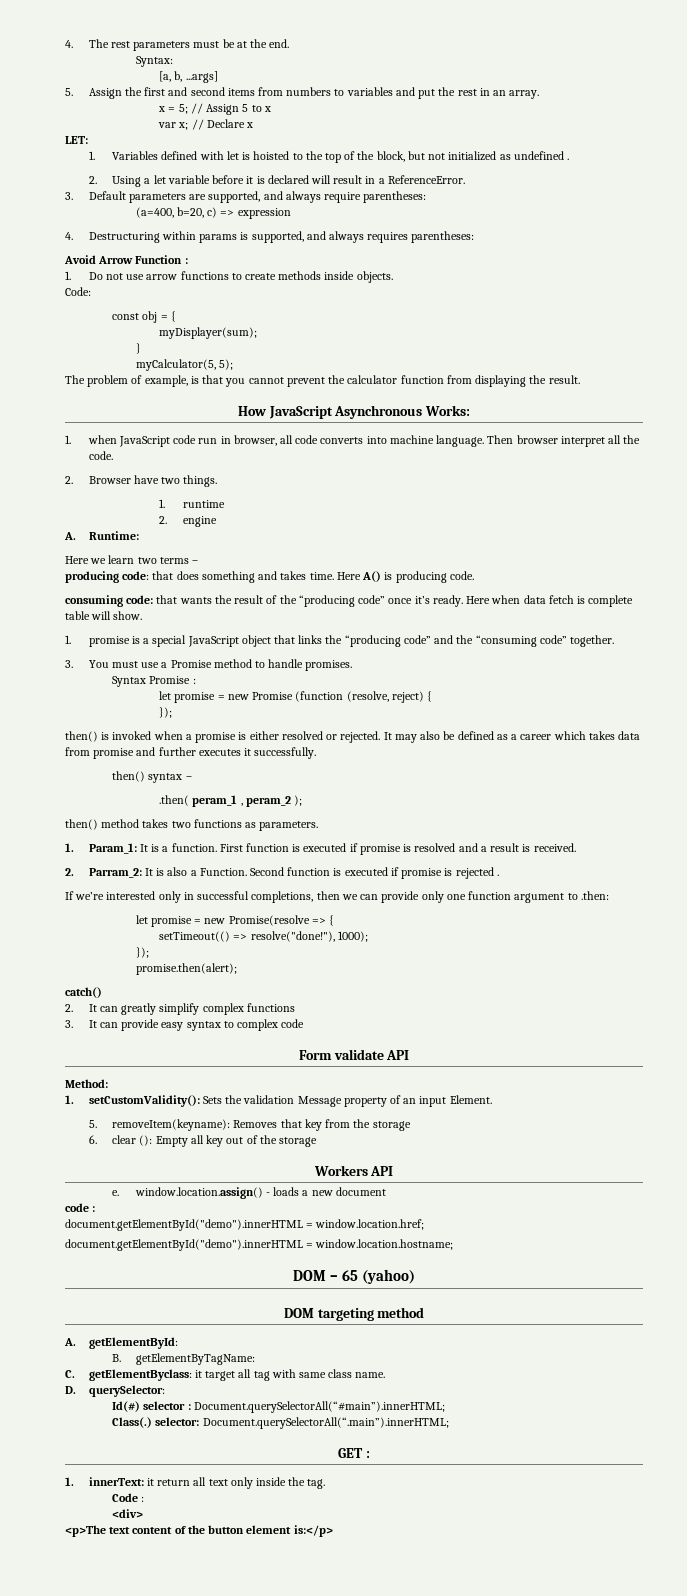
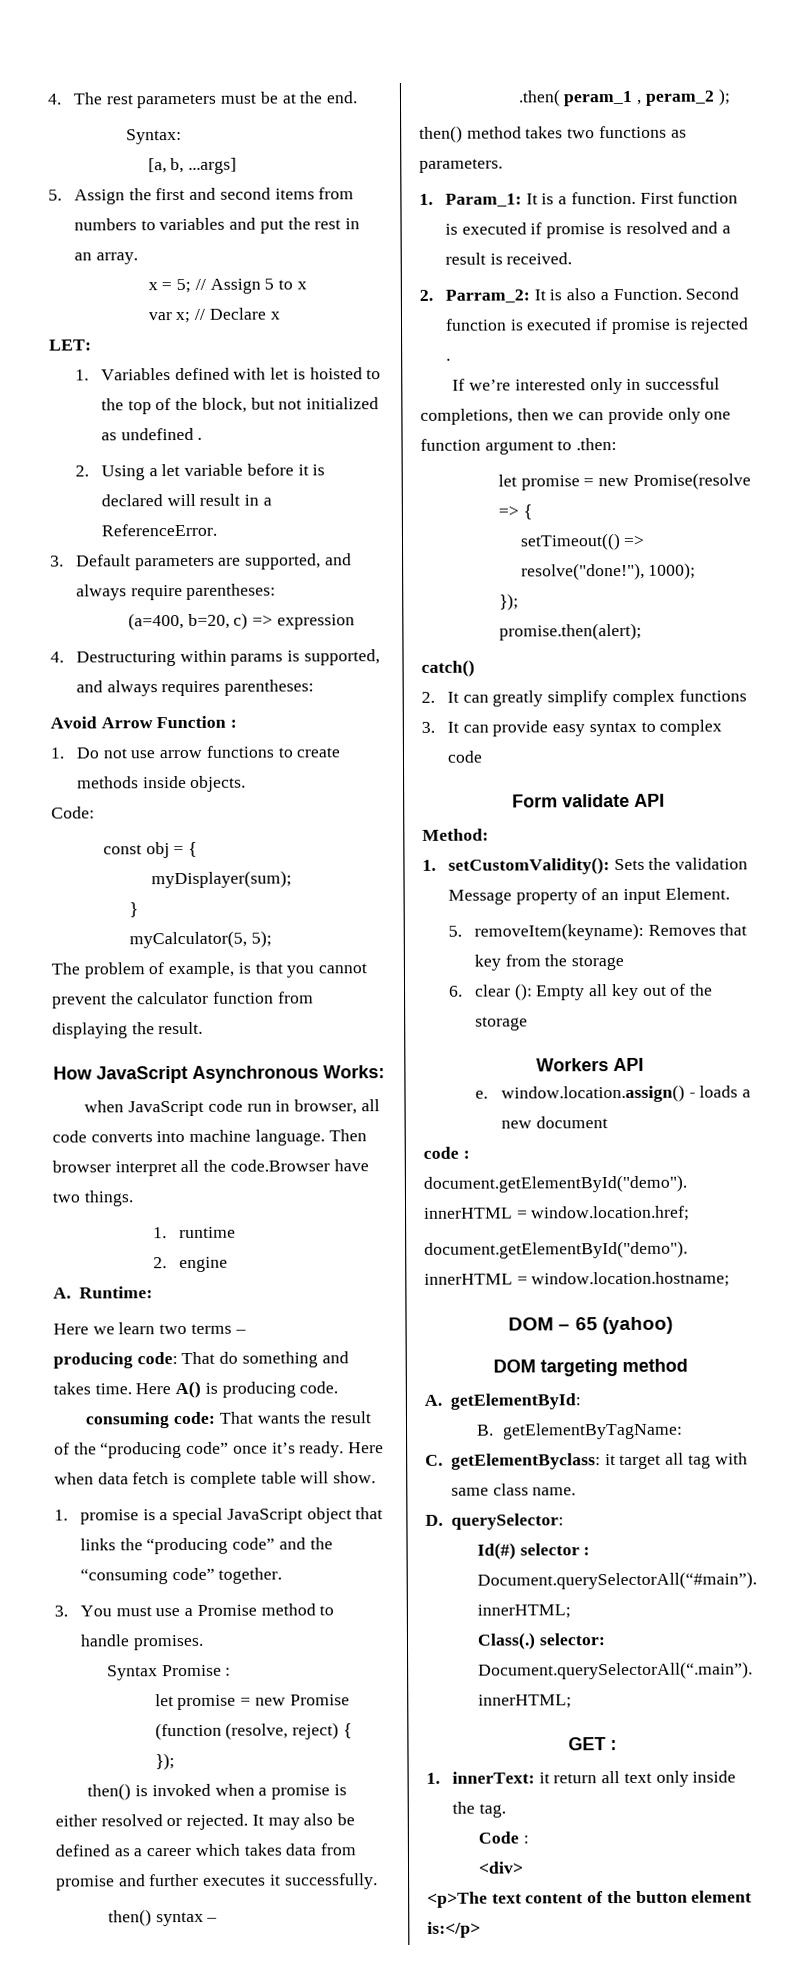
[65,435,71,444] 1. -> (385, 1072) none
[88,451,113,460] [65,476,131,484] code. // 2. Browser -> [229,1159,330,1172] code.Browser
[152,571,199,580] that does -> [181,1351,239,1365] That do
[156,595,178,604] that -> [218,1411,253,1424] That

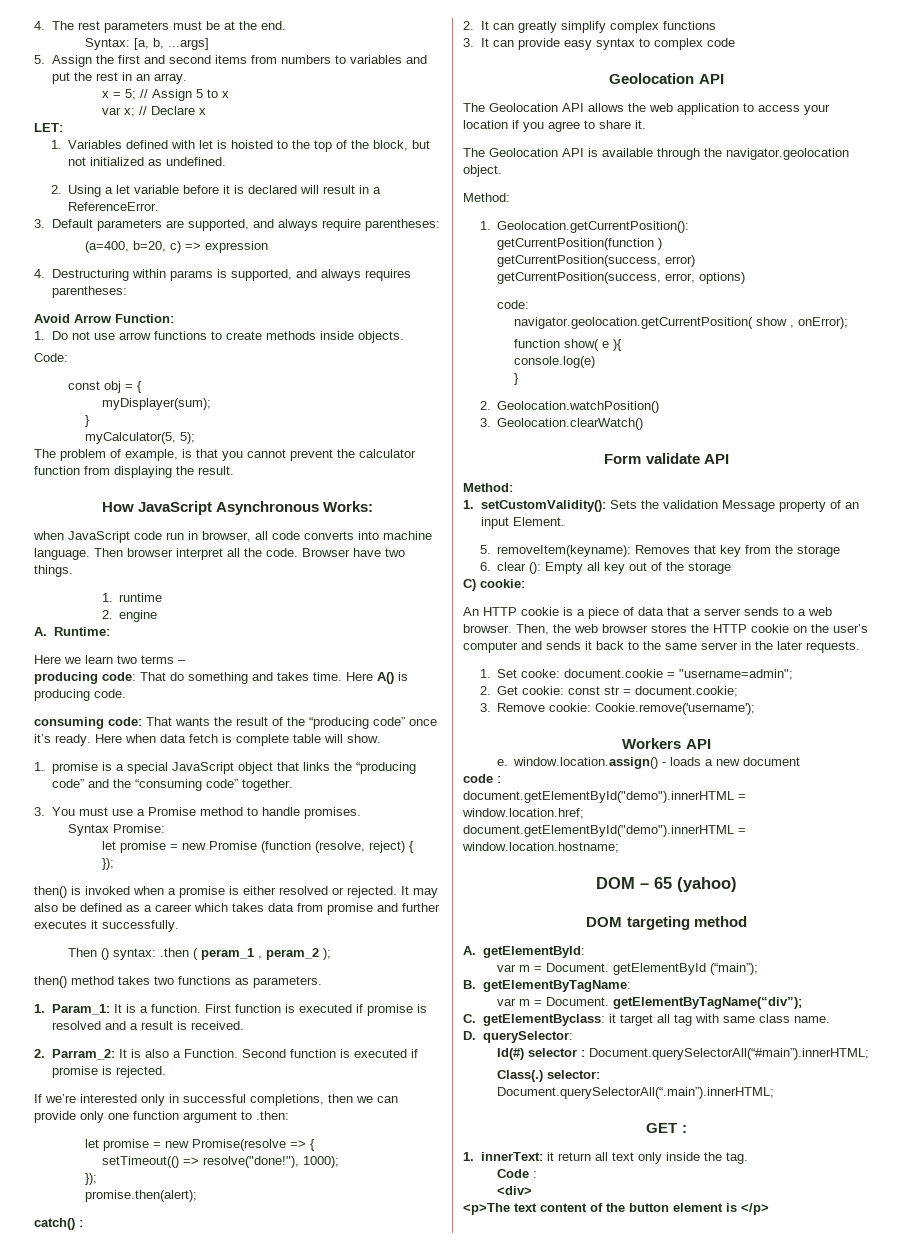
(182, 137) // -> (130, 44) none
[120,427,203,441] undefined . -> [166,157,227,166] undefined.
[156,715,238,729] Function : -> [115,314,174,323] Function:
[229,1159,330,1172] code.Browser -> [266,548,350,557] code. Browser
[161,1664,232,1677] Promise : -> [112,824,165,833] Promise:
[107,1909,218,1927] [517,89,561,107] then() syntax – // .then( -> [67,948,198,960] Then () syntax: .then (
[690,317,750,334] [445,358,451,361] rejected . -> [115,1066,166,1078] rejected.
(475, 668) none -> [79,1220,83,1227] :
(482, 756) none -> [609,73,724,84] [463,103,830,115] [463,120,646,132] [463,148,849,160] [463,165,502,177] [463,193,510,202] [479,221,690,233] [496,238,662,250] [496,255,695,267] [496,272,745,284] [496,300,529,309] [513,317,848,329] [513,339,622,351] [513,356,595,368] [513,373,519,385] [479,401,660,413] [479,418,644,430] // Geolocation API // The Geolocation API allows the web application to access your location if you agree to share it. // The Geolocation API is available through the navigator.geolocation object. // Method: // 1. Geolocation.getCurrentPosition(): // getCurrentPosition(function ) // getCurrentPosition(success, error) // getCurrentPosition(success, error, options) // code: // navigator.geolocation.getCurrentPosition( show , onError); // function show( e ){ // console.log(e) // } // 2. Geolocation.watchPosition() // 3. Geolocation.clearWatch()
(528, 1023) none -> [463,579,525,591] [463,607,832,619] [463,624,868,635] [463,641,860,653] [479,669,794,680] [479,686,739,697] [479,703,756,715] // C) cookie: // An HTTP cookie is a piece of data that a server sends to a web browser. Then, the web browser stores the HTTP cookie on the user’s computer and sends it back to the same server in the later requests. // 1. Set cooke: document.cookie = "username=admin"; // 2. Get cookie: const str = document.cookie; // 3. Remove cookie: Cookie.remove('username');
[475,1422,683,1440] B. getElementByTagName: -> [496,963,758,975] [463,980,631,992] [496,997,802,1009] var m = Document. getElementById (“main”); // B. getElementByTagName: // var m = Document. getElementByTagName(“div”);
[427,1921,481,1938] is:</p> -> [726,1203,769,1215] is </p>

